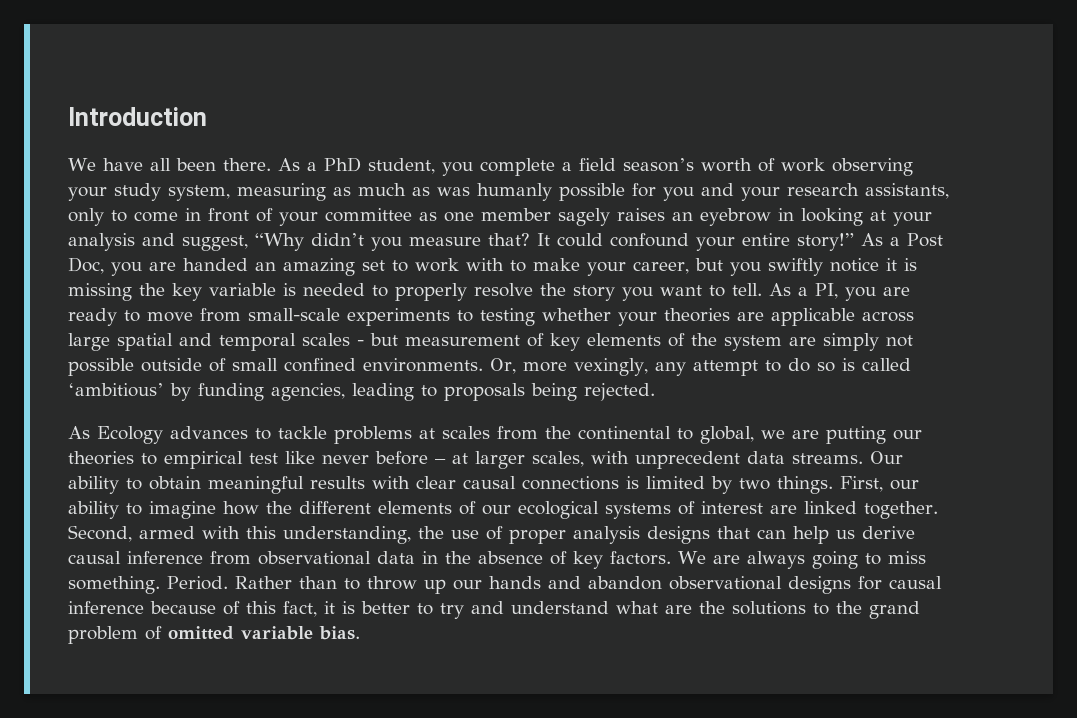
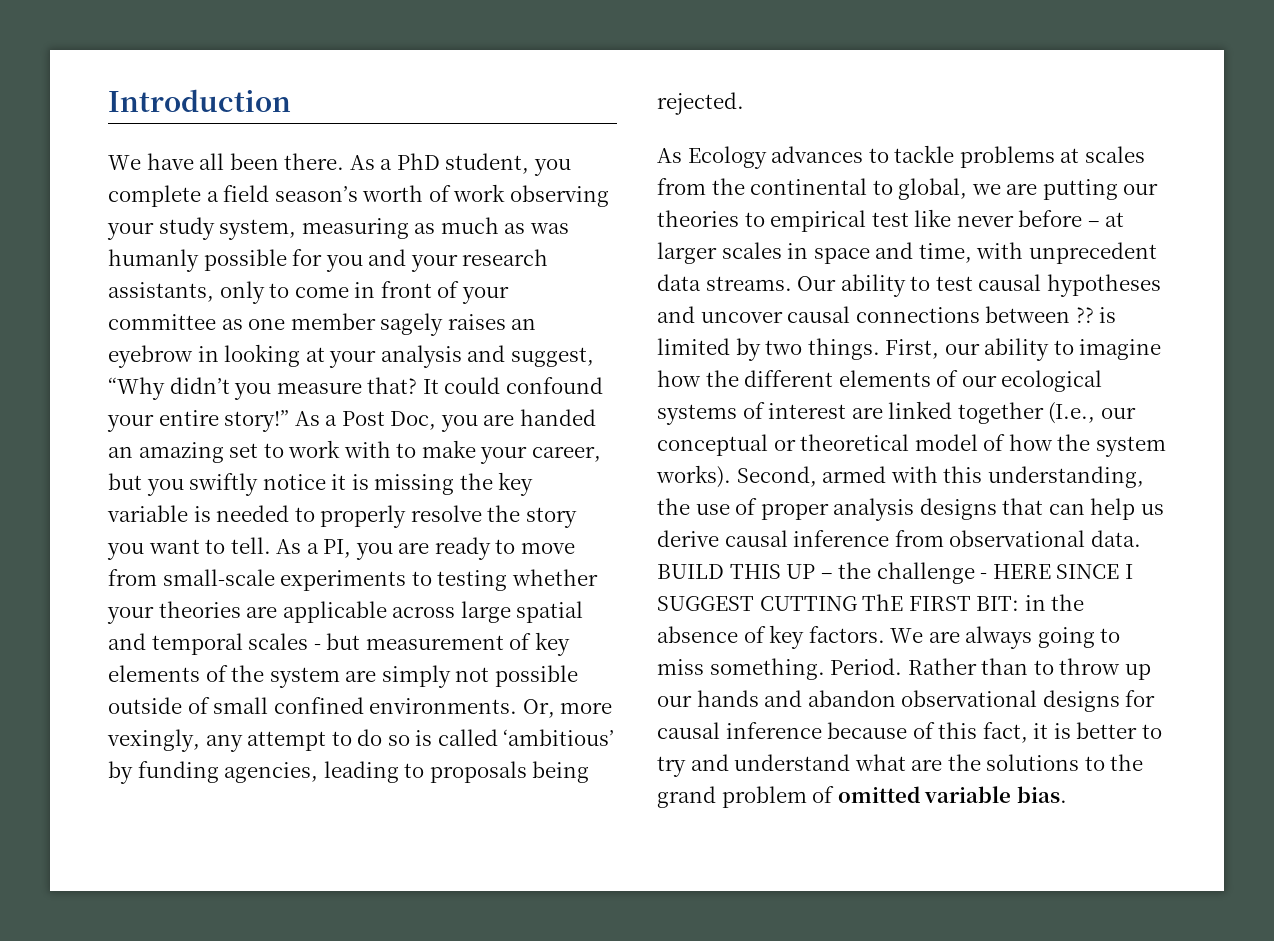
[532,451,584,467] scales, -> [721,242,972,264] scales in space and time,
[149,476,619,494] obtain meaningful results with clear causal connections -> [935,274,1161,297] [657,306,1094,323] test causal hypotheses and uncover causal connections between ??
[864,501,938,519] together. -> [957,402,1136,424] [657,434,1166,457] [656,465,731,488] together (I.e., our conceptual or theoretical model of how the system works).
[377,551,415,564] data -> [1090,530,1141,547] [657,562,1133,584] [657,594,1020,611] data. BUILD THIS UP – the challenge - HERE SINCE I SUGGEST CUTTING ThE FIRST BIT:

